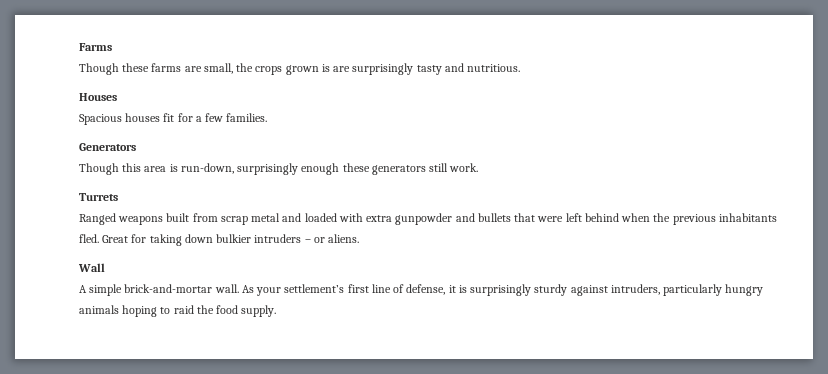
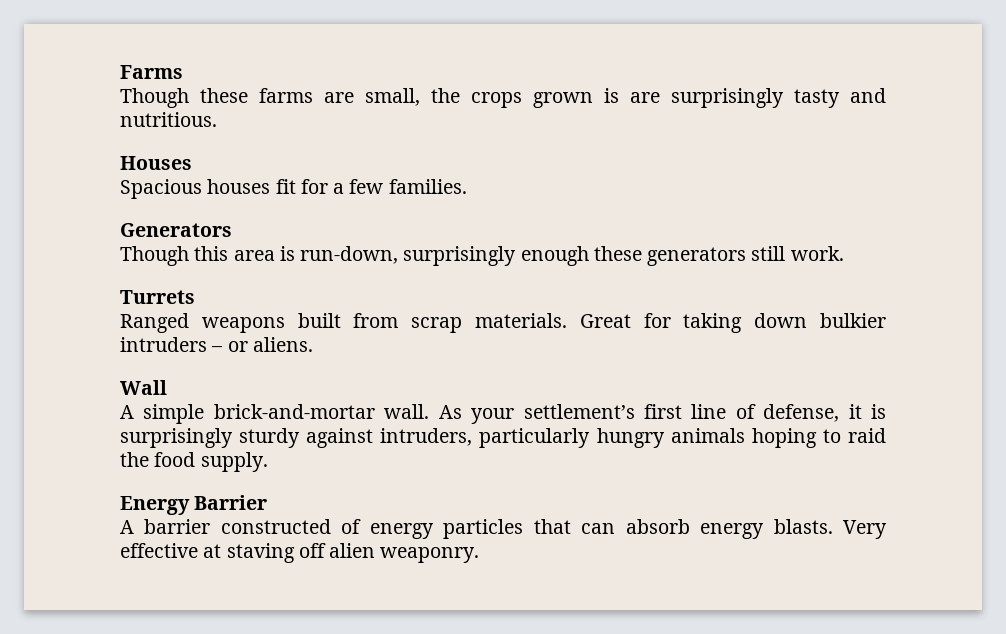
[251,213,777,225] [79,234,99,243] metal and loaded with extra gunpowder and bullets that were left behind when the previous inhabitants fled. -> [475,313,567,328] materials.
(277, 311) none -> [120,495,268,515] [120,519,888,539] [120,543,480,563] // Energy Barrier // A barrier constructed of energy particles that can absorb energy blasts. Very effective at staving off alien weaponry.

